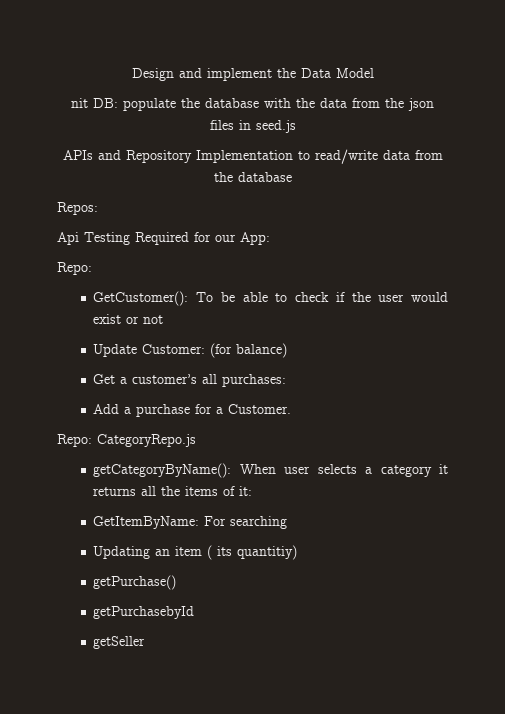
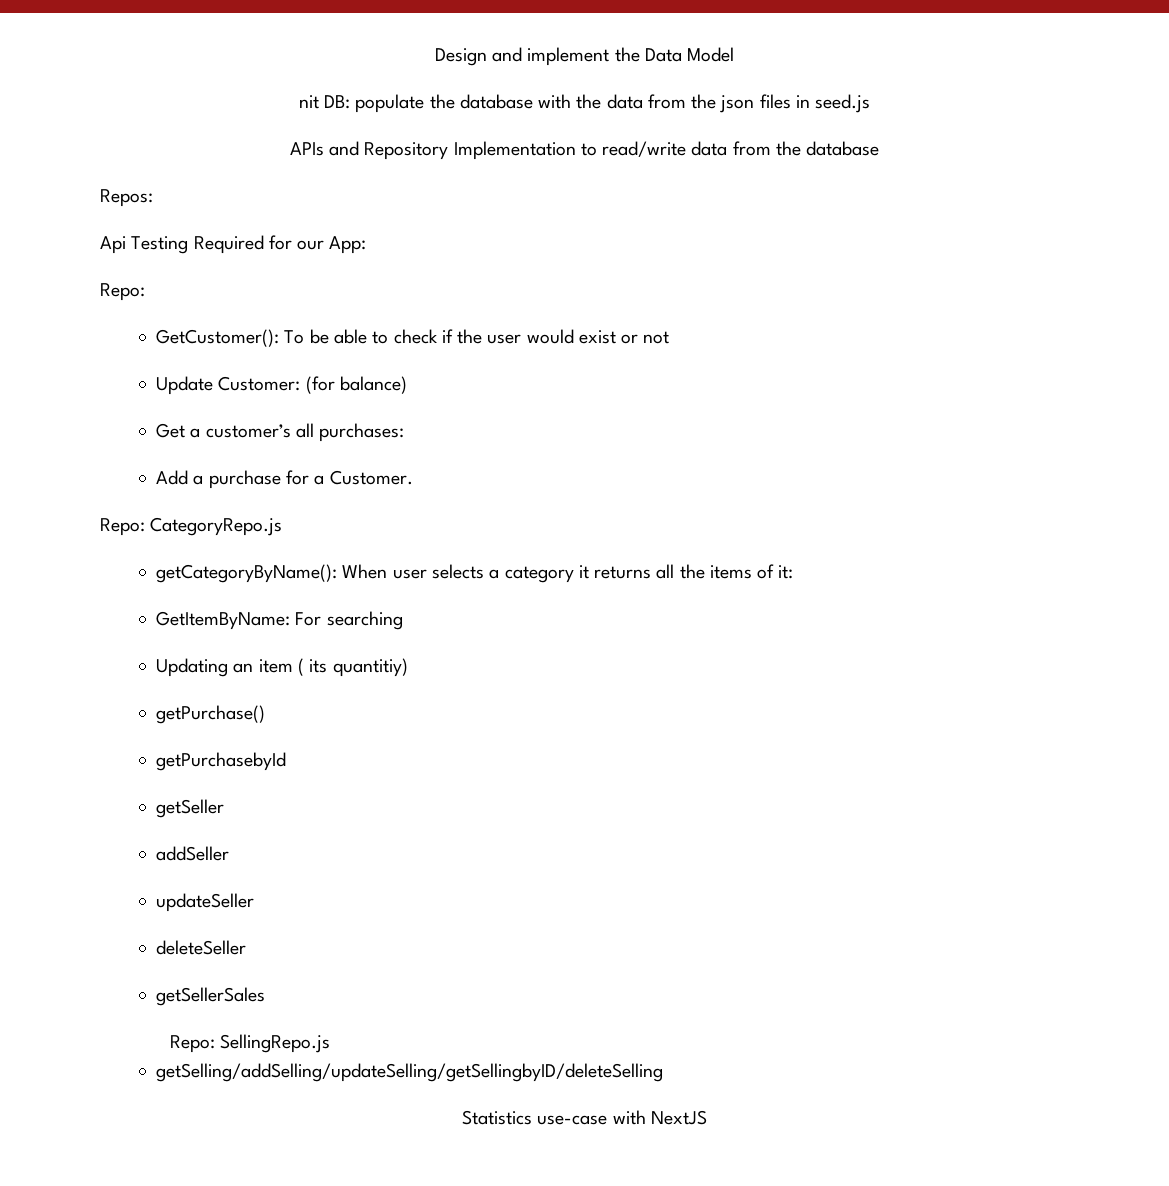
(146, 642) none -> [156,846,230,861] [156,893,255,912] [156,940,247,955] [156,987,266,1006] [169,1034,330,1053] [156,1063,664,1082] [462,1110,707,1125] // addSeller // updateSeller // deleteSeller // getSellerSales // Repo: SellingRepo.js // getSelling/addSelling/updateSelling/getSellingbyID/deleteSelling // Statistics use-case with NextJS

